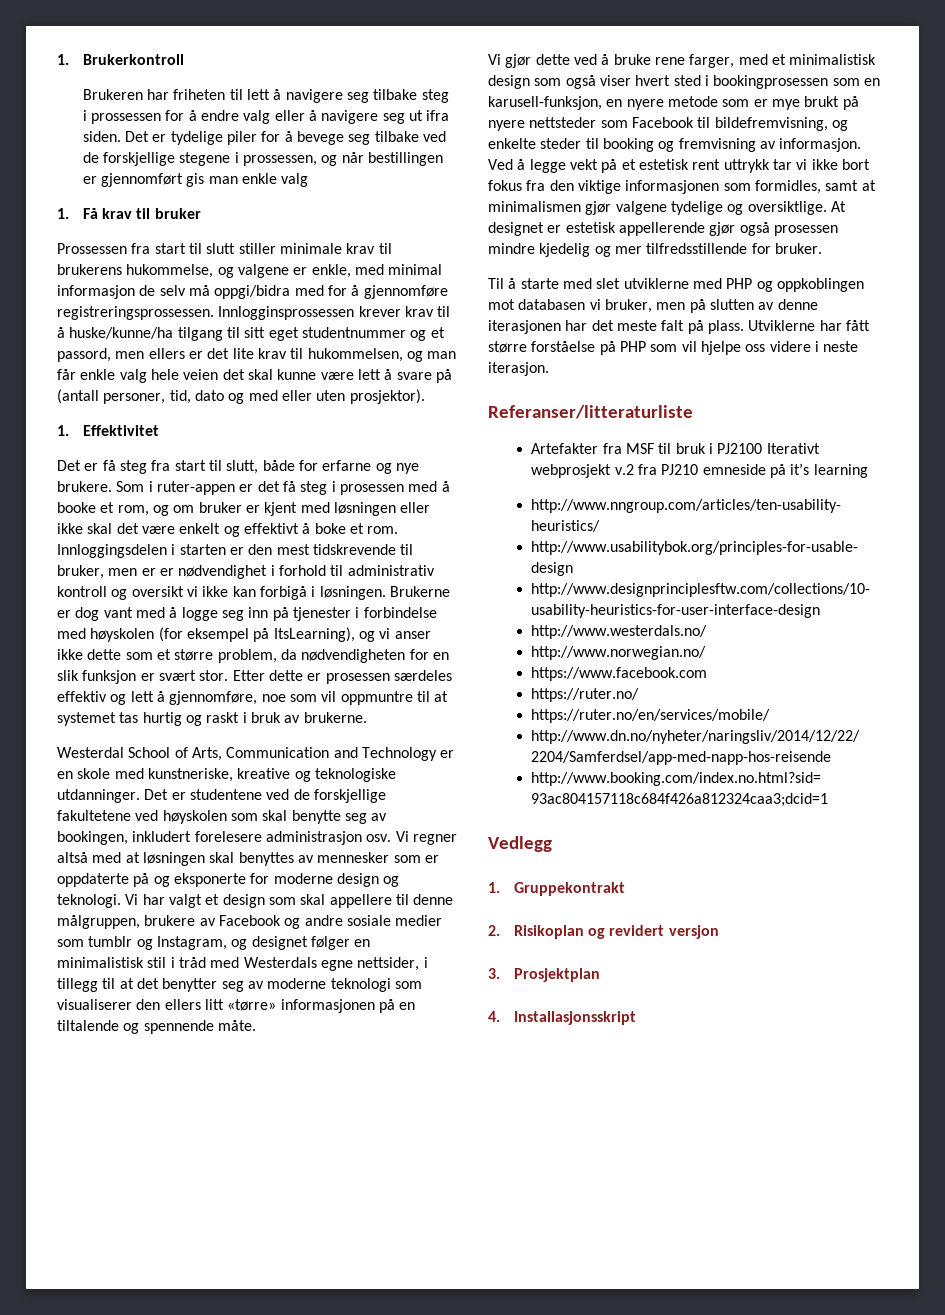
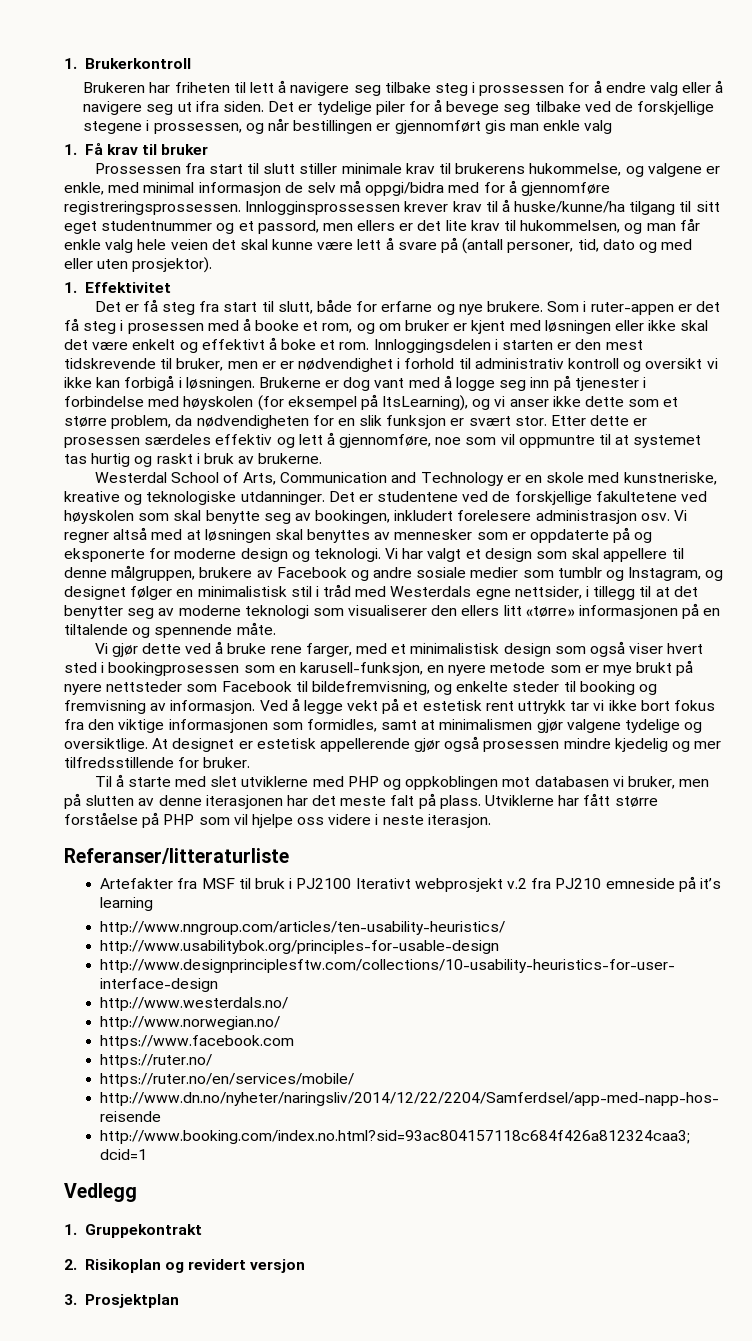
[488,1011,636,1025] // 4. Installasjonsskript -> (179, 1301) none

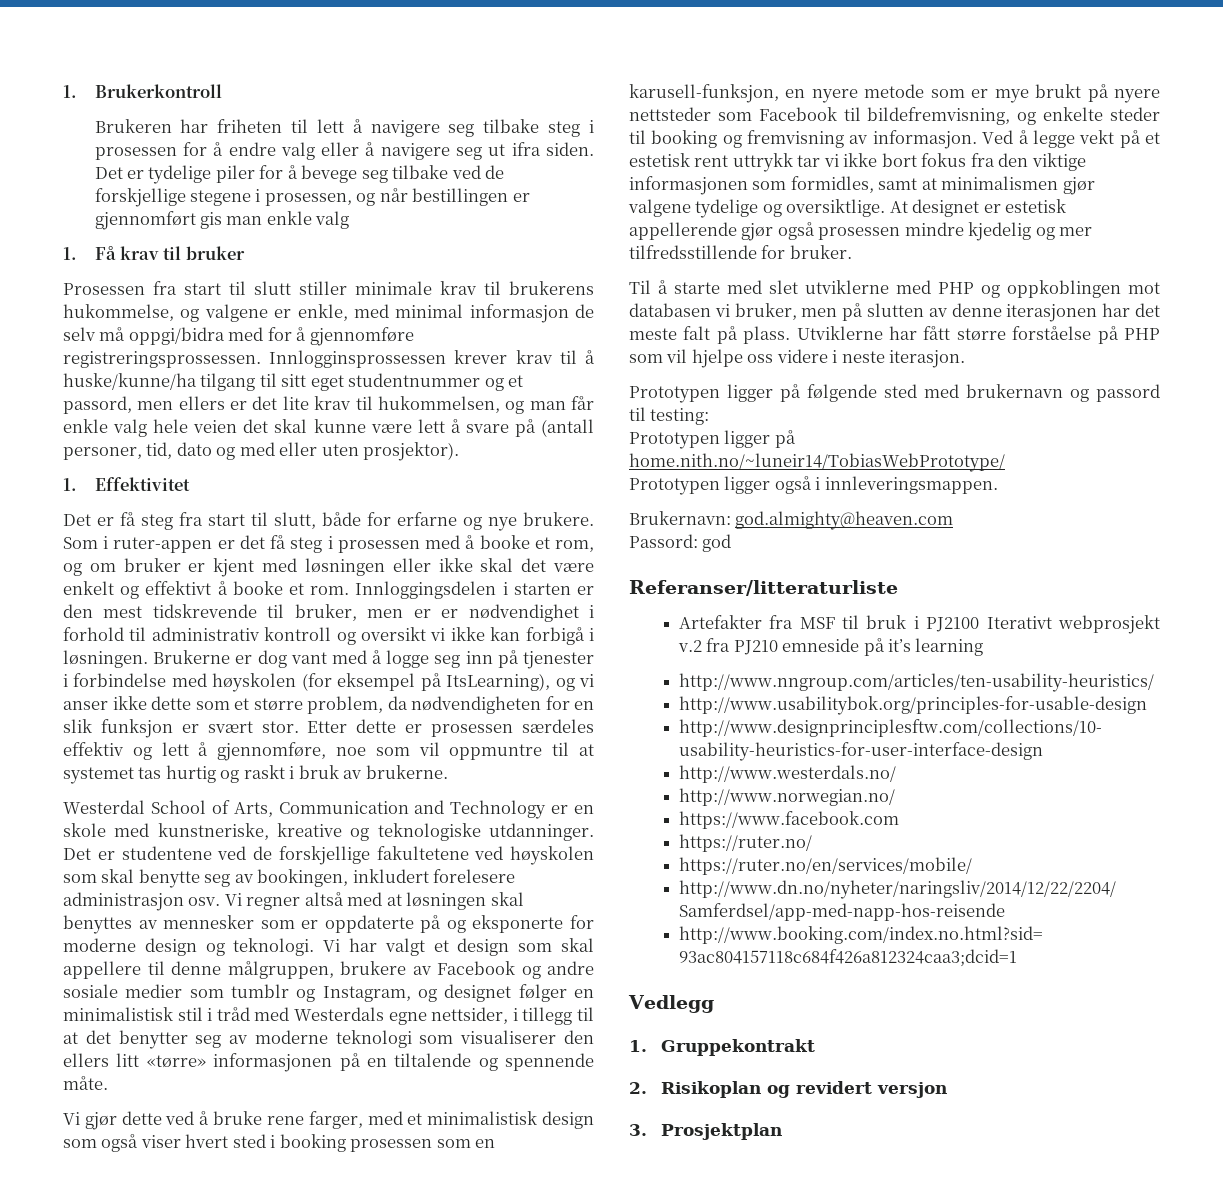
[479,85,565,96] prossessen -> [94,147,177,160] prosessen
[153,123,242,134] prossessen, -> [264,193,352,206] prosessen,
[94,163,181,174] Prossessen -> [63,283,145,295] Prosessen
[281,339,317,350] boke -> [232,581,283,595] booke
[108,662,240,676] bookingprosessen -> [279,1134,433,1152] booking prosessen
(491, 821) none -> [629,384,1160,403] [629,407,710,425] [629,430,796,449] [629,453,1005,472] [629,476,998,495] [629,511,954,530] [629,534,732,552] // Prototypen ligger på følgende sted med brukernavn og passord til testing: // Prototypen ligger på home.nith.no/~luneir14/TobiasWebPrototype/ // Prototypen ligger også i innleveringsmappen. // Brukernavn: god.almighty@heaven.com // Passord: god

